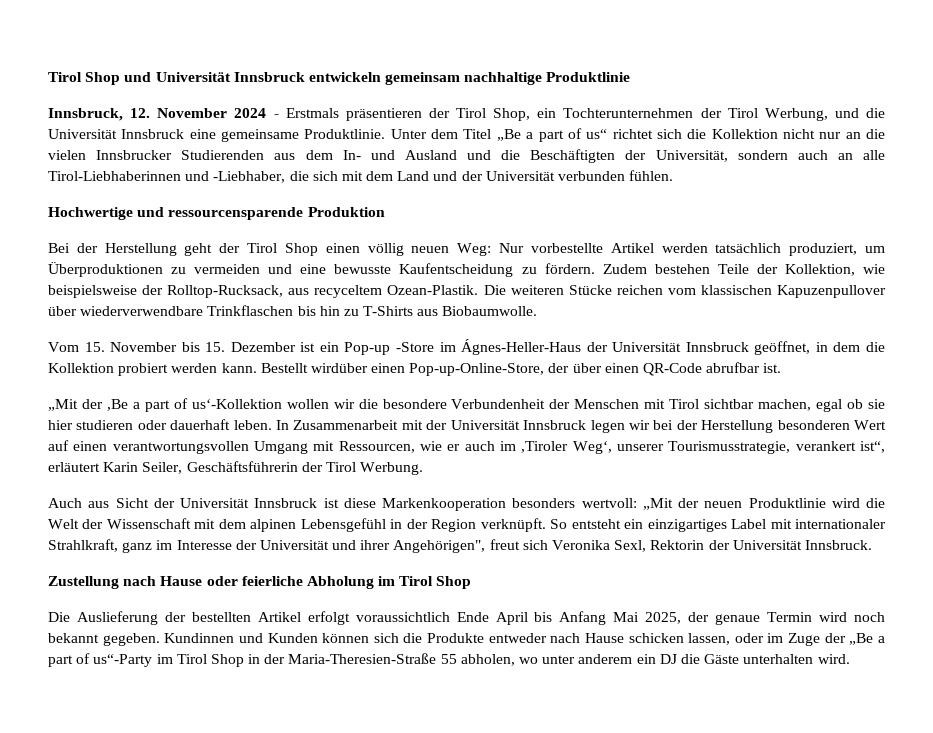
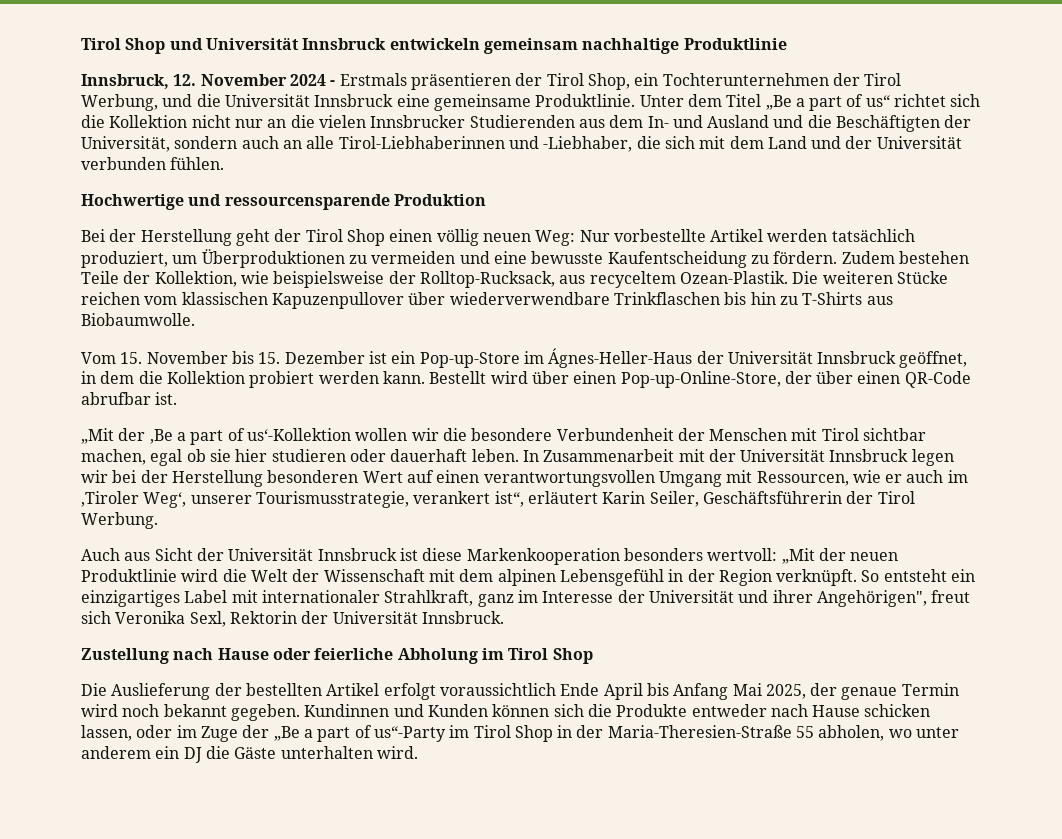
[344,342,434,355] Pop-up -Store -> [419,352,520,368] Pop-up-Store
[310,363,368,373] wirdüber -> [490,371,569,384] wird über

